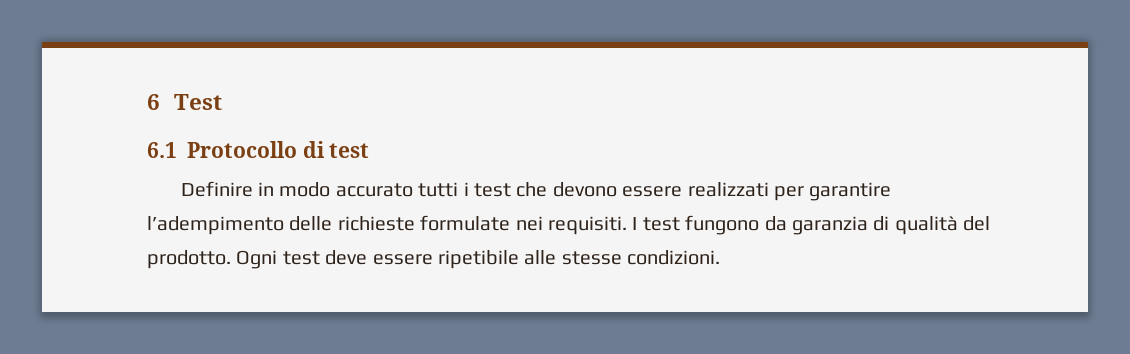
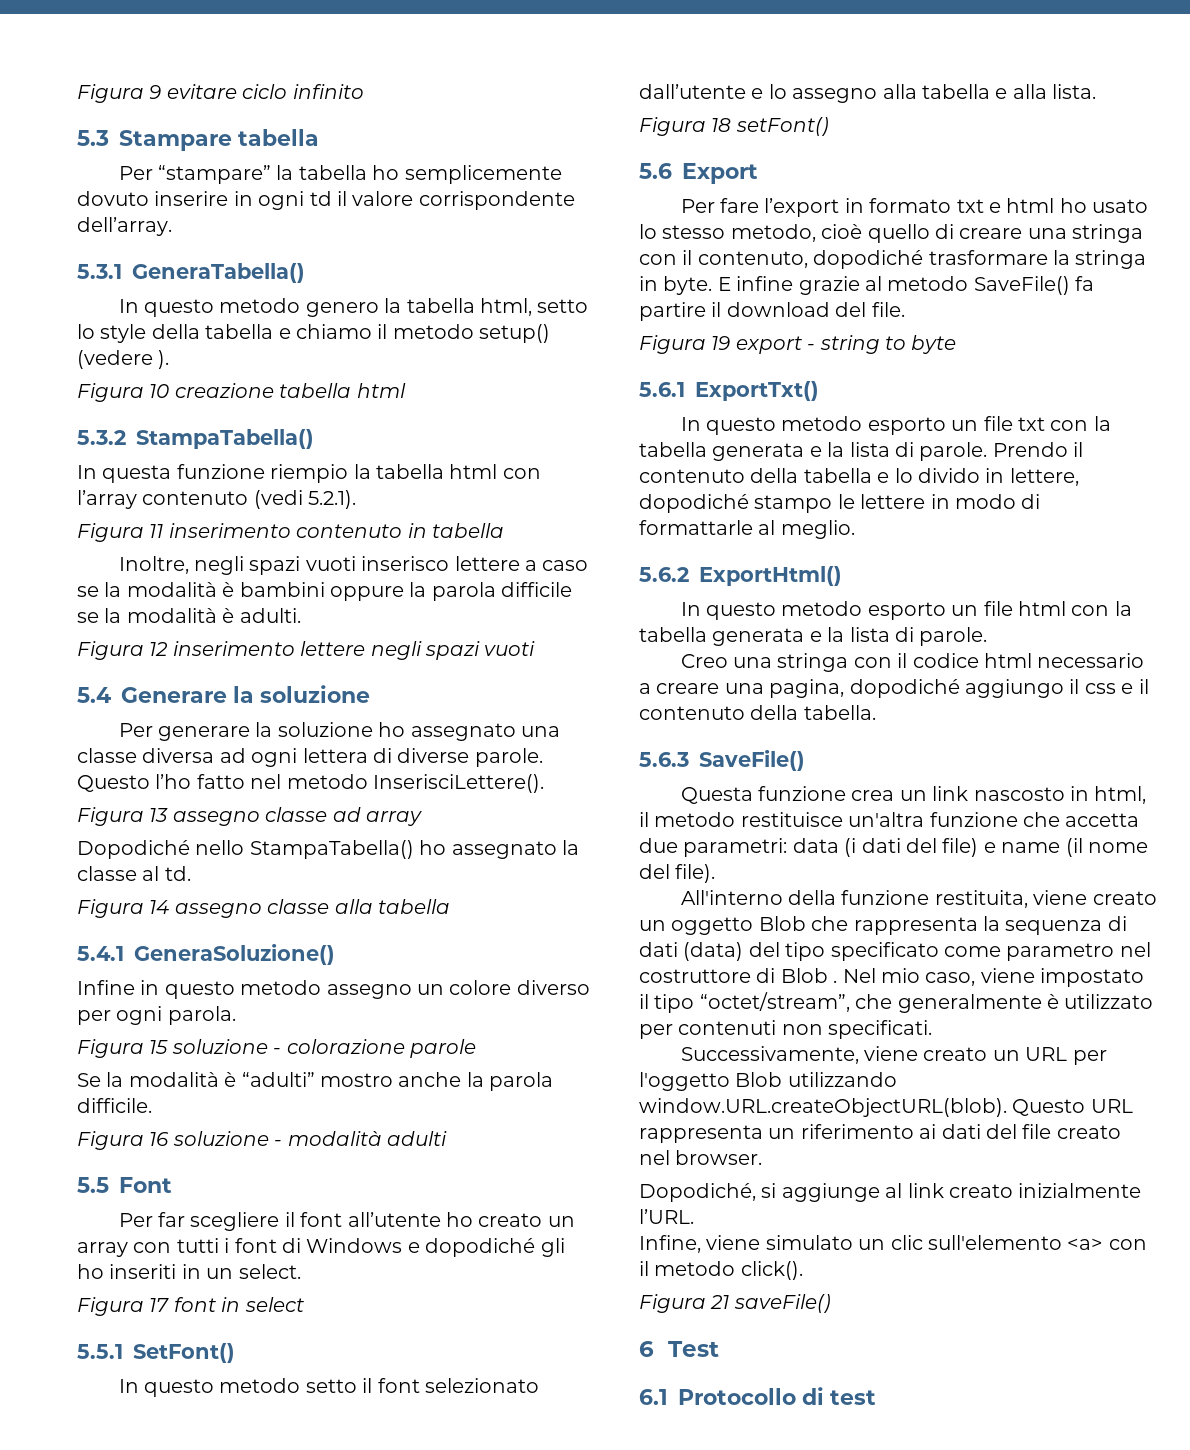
(147, 102) none -> [77,84,364,103] [77,129,319,151] [118,165,562,184] [77,191,575,210] [77,217,172,236] [77,263,305,283] [118,298,589,317] [77,324,551,343] [77,350,170,369] [77,383,406,402] [77,429,314,449] [77,464,541,483] [77,490,357,509] [77,523,504,542] [118,556,589,575] [77,582,573,601] [77,608,301,623] [77,641,536,660] [77,685,370,703] [118,722,561,741] [77,748,543,767] [77,774,544,793] [77,807,422,826] [77,840,579,859] [77,866,191,881] [77,899,450,918] [77,944,335,965] [77,980,590,999] [77,1006,236,1025] [77,1039,476,1058] [77,1072,554,1091] [77,1098,152,1113] [77,1131,447,1150] [77,1177,172,1193] [118,1212,575,1231] [77,1238,565,1257] [77,1264,301,1279] [77,1297,304,1316] [77,1343,235,1363] [118,1378,540,1397] [639,84,1097,103] [639,117,829,136] [639,163,758,184] [680,198,1149,217] [639,224,1144,243] [639,250,1147,269] [639,276,1095,295] [639,302,905,321] [639,335,957,354] [639,381,819,401] [680,416,1111,435] [639,442,1084,461] [639,468,1079,486] [639,494,1041,513] [639,520,855,539] [639,566,842,586] [680,601,1132,620] [639,627,988,646] [680,653,1145,672] [639,679,1149,698] [639,705,876,720] [639,750,805,771] [680,786,1147,804] [639,812,1140,827] [639,838,1148,857] [639,864,716,883] [680,890,1157,908] [639,916,1127,935] [639,942,1151,961] [639,968,1145,987] [639,992,1154,1013] [639,1020,933,1039] [680,1046,1107,1065] [639,1072,897,1091] [639,1098,1133,1117] [639,1124,1121,1143] [639,1150,763,1165] [639,1183,1142,1202] [639,1209,694,1224] [639,1235,1147,1253] [639,1261,803,1280] [639,1294,831,1313] Figura 9 evitare ciclo infinito // 5.3 Stampare tabella // Per “stampare” la tabella ho semplicemente dovuto inserire in ogni td il valore corrispondente dell’array. // 5.3.1 GeneraTabella() // In questo metodo genero la tabella html, setto lo style della tabella e chiamo il metodo setup() (vedere ). // Figura 10 creazione tabella html // 5.3.2 StampaTabella() // In questa funzione riempio la tabella html con l’array contenuto (vedi 5.2.1). // Figura 11 inserimento contenuto in tabella // Inoltre, negli spazi vuoti inserisco lettere a caso se la modalità è bambini oppure la parola difficile se la modalità è adulti. // Figura 12 inserimento lettere negli spazi vuoti // 5.4 Generare la soluzione // Per generare la soluzione ho assegnato una classe diversa ad ogni lettera di diverse parole. Questo l’ho fatto nel metodo InserisciLettere(). // Figura 13 assegno classe ad array // Dopodiché nello StampaTabella() ho assegnato la classe al td. // Figura 14 assegno classe alla tabella // 5.4.1 GeneraSoluzione() // Infine in questo metodo assegno un colore diverso per ogni parola. // Figura 15 soluzione - colorazione parole // Se la modalità è “adulti” mostro anche la parola difficile. // Figura 16 soluzione - modalità adulti // 5.5 Font // Per far scegliere il font all’utente ho creato un array con tutti i font di Windows e dopodiché gli ho inseriti in un select. // Figura 17 font in select // 5.5.1 SetFont() // In questo metodo setto il font selezionato dall’utente e lo assegno alla tabella e alla lista. // Figura 18 setFont() // 5.6 Export // Per fare l’export in formato txt e html ho usato lo stesso metodo, cioè quello di creare una stringa con il contenuto, dopodiché trasformare la stringa in byte. E infine grazie al metodo SaveFile() fa partire il download del file. // Figura 19 export - string to byte // 5.6.1 ExportTxt() // In questo metodo esporto un file txt con la tabella generata e la lista di parole. Prendo il contenuto della tabella e lo divido in lettere, dopodiché stampo le lettere in modo di formattarle al meglio. // 5.6.2 ExportHtml() // In questo metodo esporto un file html con la tabella generata e la lista di parole. // Creo una stringa con il codice html necessario a creare una pagina, dopodiché aggiungo il css e il contenuto della tabella. // 5.6.3 SaveFile() // Questa funzione crea un link nascosto in html, il metodo restituisce un'altra funzione che accetta due parametri: data (i dati del file) e name (il nome del file). // All'interno della funzione restituita, viene creato un oggetto Blob che rappresenta la sequenza di dati (data) del tipo specificato come parametro nel costruttore di Blob . Nel mio caso, viene impostato il tipo “octet/stream”, che generalmente è utilizzato per contenuti non specificati. // Successivamente, viene creato un URL per l'oggetto Blob utilizzando window.URL.createObjectURL(blob). Questo URL rappresenta un riferimento ai dati del file creato nel browser. // Dopodiché, si aggiunge al link creato inizialmente l’URL. // Infine, viene simulato un clic sull'elemento <a> con il metodo click(). // Figura 21 saveFile() //
[180,181,892,201] [147,215,991,235] [147,250,721,269] // Definire in modo accurato tutti i test che devono essere realizzati per garantire l’adempimento delle richieste formulate nei requisiti. I test fungono da garanzia di qualità del prodotto. Ogni test deve essere ripetibile alle stesse condizioni. -> (876, 1397) none

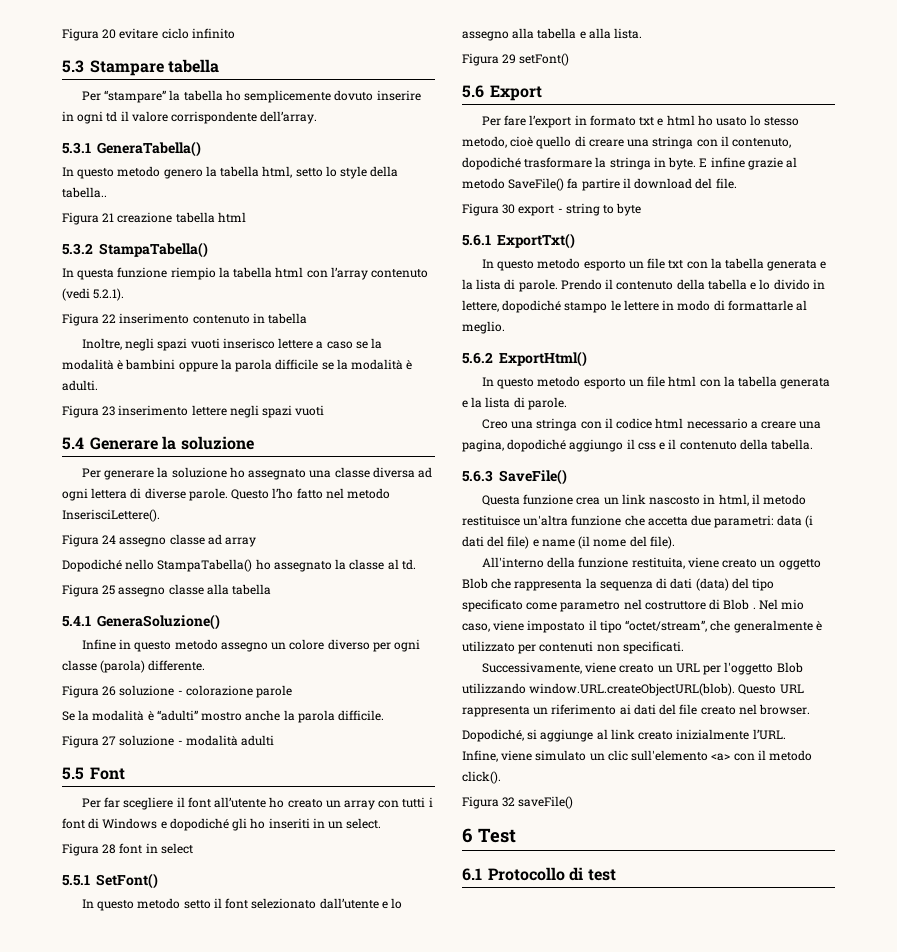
[77,84,162,103] Figura 9 -> [62,28,117,41] Figura 20
[205,324,551,343] [77,350,170,369] [77,383,170,402] tabella e chiamo il metodo setup() (vedere ). // Figura 10 -> [62,187,107,198] [62,212,115,225] tabella.. // Figura 21
[149,524,164,538] 11 -> [102,314,117,323] 22
[149,642,169,656] 12 -> [102,406,116,416] 23
[149,808,169,822] 13 -> [102,535,117,544] 24
[149,900,170,914] 14 -> [102,585,116,595] 25
[167,1006,236,1025] [77,1039,169,1058] parola. // Figura 15 -> [62,660,206,673] [62,685,117,698] classe (parola) differente. // Figura 26
[149,1132,170,1146] 16 -> [102,736,117,745] 27
[149,1298,170,1312] 17 -> [102,844,117,854] 28
[711,118,732,132] 18 -> [502,54,517,64] 29
[711,336,731,350] 19 -> [502,204,516,214] 30
[710,1295,730,1309] 21 -> [502,797,516,807] 32

